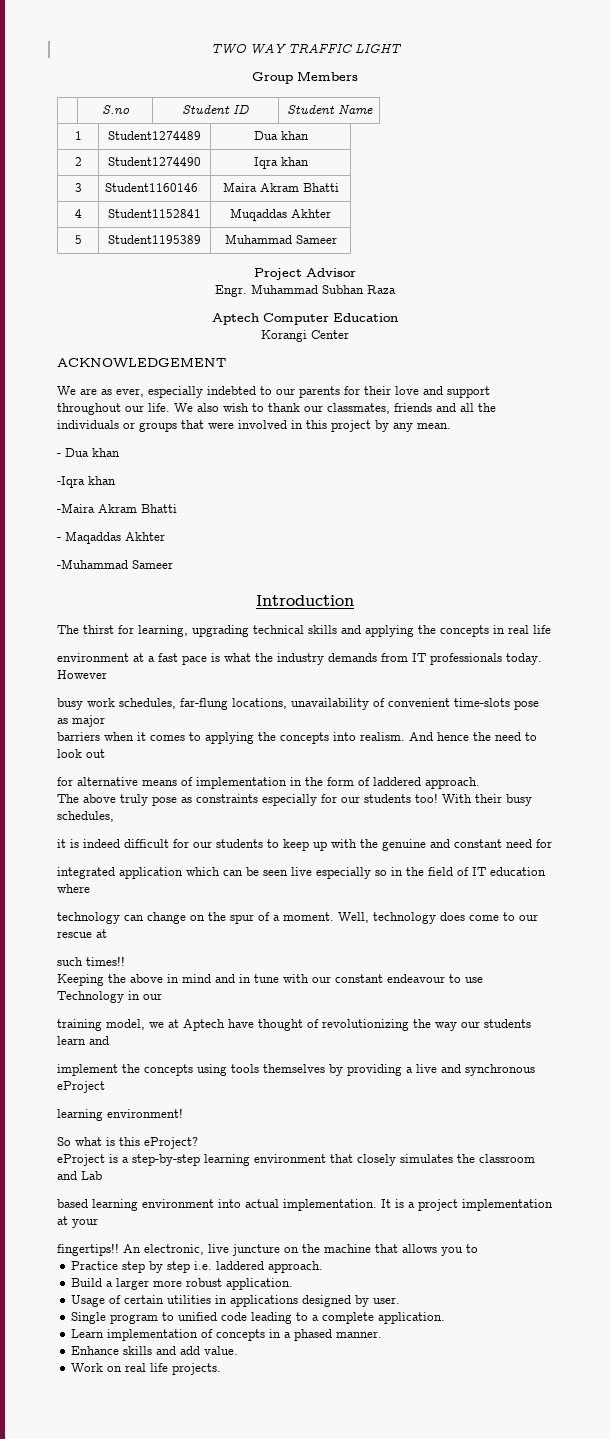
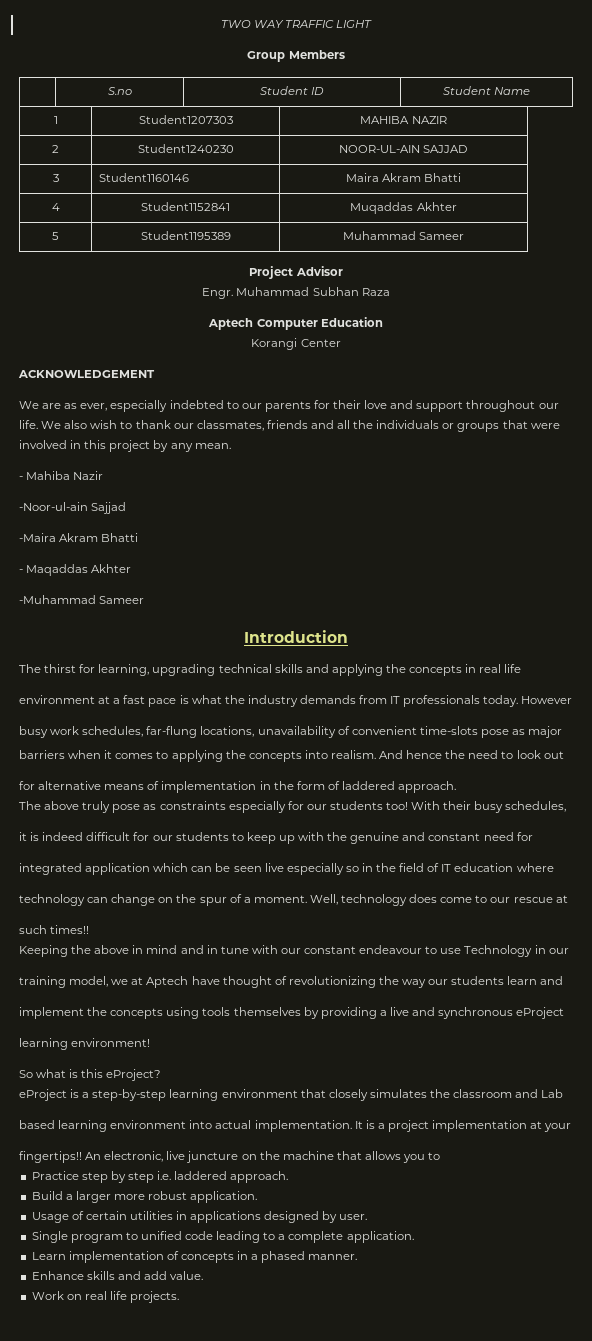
[108,131,201,140] [253,131,309,140] [74,157,82,166] [108,157,201,166] [253,157,309,169] Student1274489 | Dua khan // 2 | Student1274490 | Iqra khan -> [138,115,233,124] [360,116,447,124] [52,145,59,153] [137,144,234,153] [338,145,469,153] Student1207303 | MAHIBA NAZIR // 2 | Student1240230 | NOOR-UL-AIN SAJJAD
[65,448,120,457] [57,476,116,488] Dua khan // -Iqra khan -> [26,471,104,480] [19,502,127,514] Mahiba Nazir // -Noor-ul-ain Sajjad

